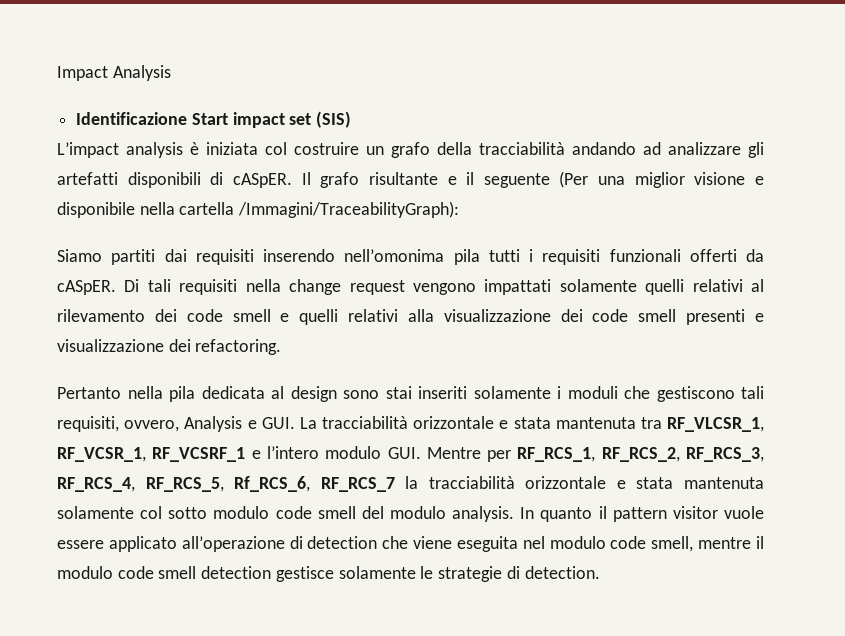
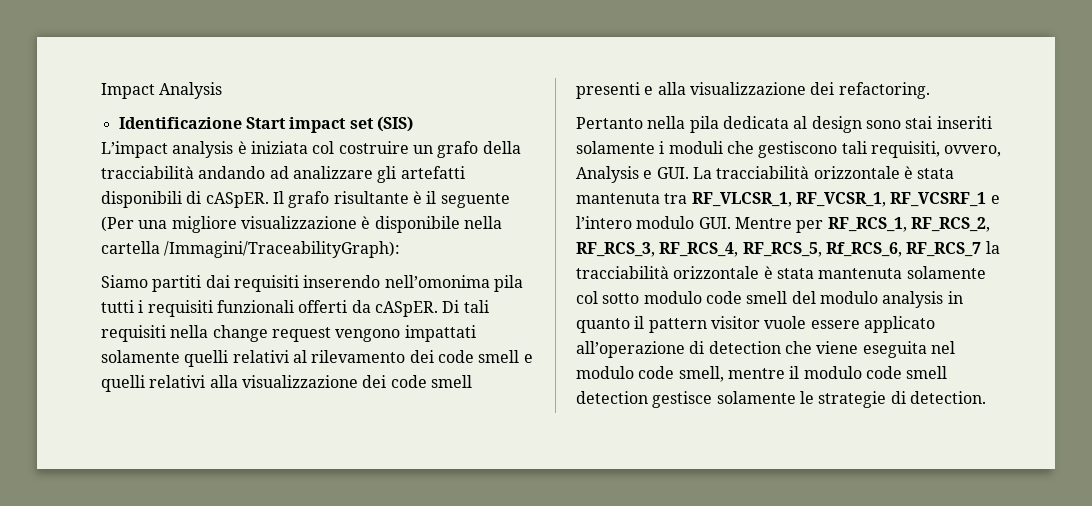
[447,176,457,185] e -> [412,191,422,204] è
[634,172,764,188] miglior visione e -> [171,216,371,233] migliore visualizzazione è
(764, 317) none -> [657,82,686,95] alla
[499,420,509,429] e -> [903,166,913,179] è
[616,480,626,489] e -> [763,266,773,279] è
[452,506,535,522] analysis. In -> [882,291,963,308] analysis in

